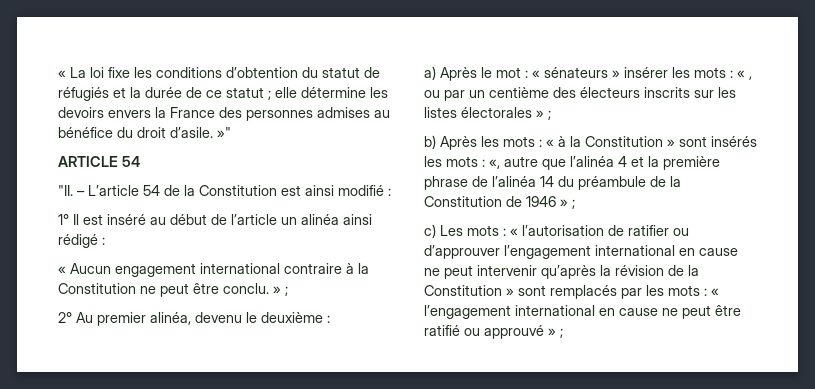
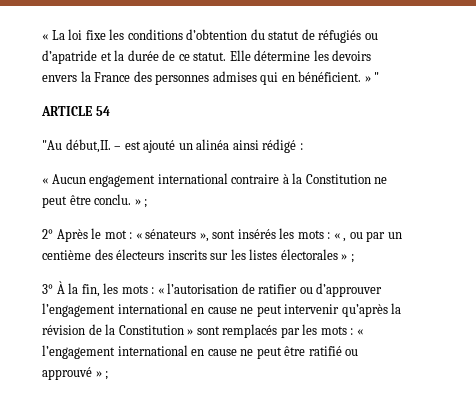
(109, 94) none -> [364,33,378,40] [42,50,97,64] ou d’apatride
[226,87,297,100] statut ; elle -> [193,50,251,61] statut. Elle
[374,110,390,118] [58,127,231,138] [58,156,140,167] [58,185,391,196] [58,214,277,225] au bénéfice du droit d’asile. »" // ARTICLE 54 // "II. – L’article 54 de la Constitution est ainsi modifié : // 1° Il est inséré au début de l’article -> [260,71,380,85] [41,106,110,116] [42,139,176,153] qui en bénéficient. » " // ARTICLE 54 // "Au début,II. – est ajouté
[76,312,330,326] [424,66,436,80] Au premier alinéa, devenu le deuxième : // a) -> (53, 234) none
[612,67,668,78] » insérer -> [199,229,276,242] », sont insérés
[424,135,757,150] [424,156,720,170] [424,176,681,190] [424,196,575,209] [424,224,463,238] b) Après les mots : « à la Constitution » sont insérés les mots : «, autre que l’alinéa 4 et la première phrase de l’alinéa 14 du préambule de la Constitution de 1946 » ; // c) Les -> [42,281,119,297] 3° À la fin, les

